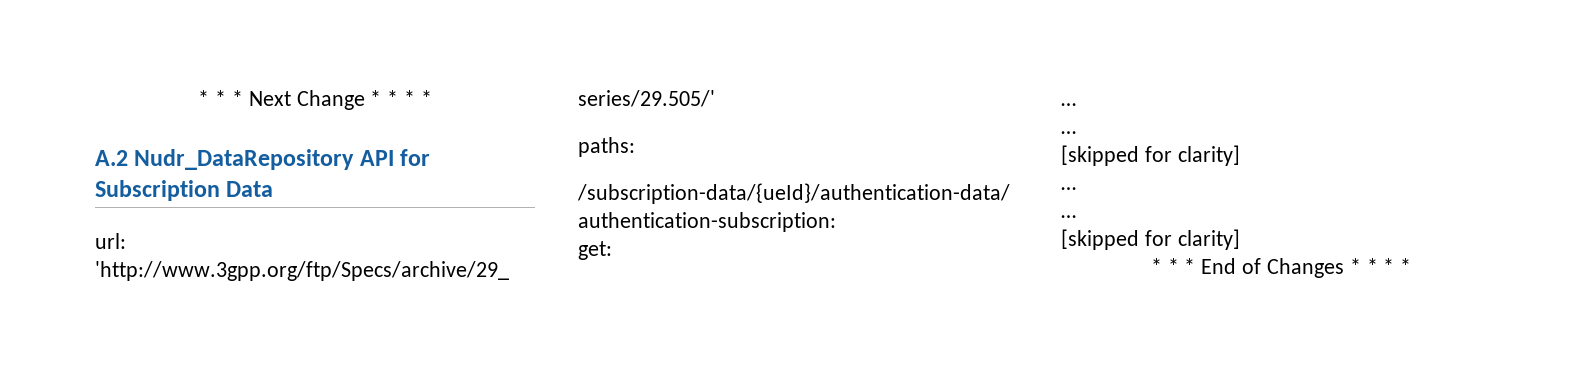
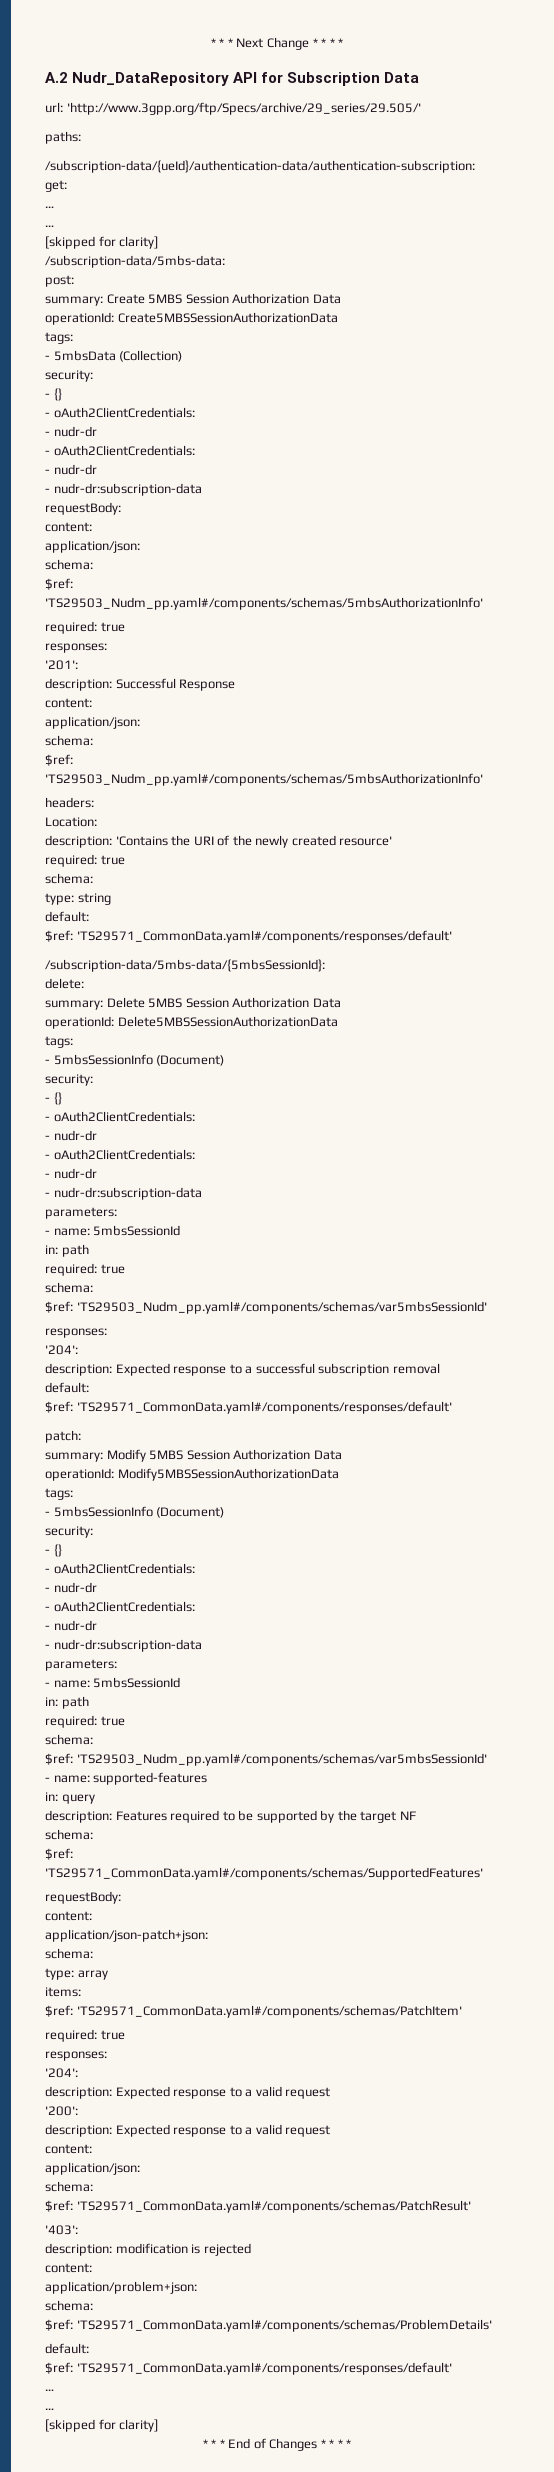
(1240, 155) none -> [45,255,225,268] [45,275,74,287] [45,293,341,306] [45,312,338,325] [45,332,73,344] [45,350,183,362] [45,370,93,382] [45,388,62,401] [45,407,195,418] [45,426,97,437] [45,445,195,456] [45,464,97,475] [45,483,202,496] [45,502,121,515] [45,522,92,532] [45,540,140,553] [45,559,93,570] [45,578,73,590] [45,597,483,610] [45,621,125,634] [45,643,107,653] [45,660,78,670] [45,678,236,691] [45,698,92,708] [45,716,140,729] [45,735,93,746] [45,754,73,766] [45,773,483,786] [45,797,94,808] [45,817,97,827] [45,835,393,848] [45,854,125,867] [45,873,93,884] [45,893,111,905] [45,911,89,922] [45,930,452,943] [45,959,325,972] [45,978,84,989] [45,997,341,1010] [45,1016,338,1029] [45,1036,73,1048] [45,1054,225,1066] [45,1074,93,1086] [45,1092,62,1105] [45,1111,195,1122] [45,1130,97,1141] [45,1149,195,1160] [45,1168,97,1179] [45,1187,202,1200] [45,1207,117,1219] [45,1225,181,1236] [45,1244,89,1257] [45,1263,125,1276] [45,1282,93,1293] [45,1301,487,1314] [45,1328,107,1338] [45,1345,78,1355] [45,1363,440,1376] [45,1382,89,1393] [45,1401,452,1414] [45,1430,81,1443] [45,1449,342,1462] [45,1468,339,1481] [45,1488,73,1500] [45,1506,225,1518] [45,1526,93,1538] [45,1544,62,1557] [45,1563,195,1574] [45,1582,97,1593] [45,1601,195,1612] [45,1620,97,1631] [45,1639,202,1652] [45,1659,117,1671] [45,1677,181,1688] [45,1696,89,1709] [45,1715,125,1728] [45,1734,93,1745] [45,1753,487,1766] [45,1772,208,1785] [45,1792,95,1804] [45,1810,416,1823] [45,1829,93,1840] [45,1848,73,1860] [45,1867,483,1880] [45,1891,121,1904] [45,1911,92,1921] [45,1929,208,1942] [45,1948,93,1959] [45,1968,108,1980] [45,1987,81,1997] [45,2005,462,2018] [45,2029,125,2042] [45,2051,107,2061] [45,2068,78,2078] [45,2086,331,2099] [45,2106,78,2116] [45,2124,331,2137] [45,2144,92,2154] [45,2162,140,2175] [45,2181,93,2192] [45,2200,471,2213] [45,2225,78,2235] [45,2243,251,2256] [45,2263,92,2273] [45,2281,197,2294] [45,2300,93,2311] [45,2319,492,2332] [45,2343,89,2354] [45,2362,452,2375] // /subscription-data/5mbs-data: // post: // summary: Create 5MBS Session Authorization Data // operationId: Create5MBSSessionAuthorizationData // tags: // - 5mbsData (Collection) // security: // - {} // - oAuth2ClientCredentials: // - nudr-dr // - oAuth2ClientCredentials: // - nudr-dr // - nudr-dr:subscription-data // requestBody: // content: // application/json: // schema: // $ref: 'TS29503_Nudm_pp.yaml#/components/schemas/5mbsAuthorizationInfo' // required: true // responses: // '201': // description: Successful Response // content: // application/json: // schema: // $ref: 'TS29503_Nudm_pp.yaml#/components/schemas/5mbsAuthorizationInfo' // headers: // Location: // description: 'Contains the URI of the newly created resource' // required: true // schema: // type: string // default: // $ref: 'TS29571_CommonData.yaml#/components/responses/default' // /subscription-data/5mbs-data/{5mbsSessionId}: // delete: // summary: Delete 5MBS Session Authorization Data // operationId: Delete5MBSSessionAuthorizationData // tags: // - 5mbsSessionInfo (Document) // security: // - {} // - oAuth2ClientCredentials: // - nudr-dr // - oAuth2ClientCredentials: // - nudr-dr // - nudr-dr:subscription-data // parameters: // - name: 5mbsSessionId // in: path // required: true // schema: // $ref: 'TS29503_Nudm_pp.yaml#/components/schemas/var5mbsSessionId' // responses: // '204': // description: Expected response to a successful subscription removal // default: // $ref: 'TS29571_CommonData.yaml#/components/responses/default' // patch: // summary: Modify 5MBS Session Authorization Data // operationId: Modify5MBSSessionAuthorizationData // tags: // - 5mbsSessionInfo (Document) // security: // - {} // - oAuth2ClientCredentials: // - nudr-dr // - oAuth2ClientCredentials: // - nudr-dr // - nudr-dr:subscription-data // parameters: // - name: 5mbsSessionId // in: path // required: true // schema: // $ref: 'TS29503_Nudm_pp.yaml#/components/schemas/var5mbsSessionId' // - name: supported-features // in: query // description: Features required to be supported by the target NF // schema: // $ref: 'TS29571_CommonData.yaml#/components/schemas/SupportedFeatures' // requestBody: // content: // application/json-patch+json: // schema: // type: array // items: // $ref: 'TS29571_CommonData.yaml#/components/schemas/PatchItem' // required: true // responses: // '204': // description: Expected response to a valid request // '200': // description: Expected response to a valid request // content: // application/json: // schema: // $ref: 'TS29571_CommonData.yaml#/components/schemas/PatchResult' // '403': // description: modification is rejected // content: // application/problem+json: // schema: // $ref: 'TS29571_CommonData.yaml#/components/schemas/ProblemDetails' // default: // $ref: 'TS29571_CommonData.yaml#/components/responses/default'

